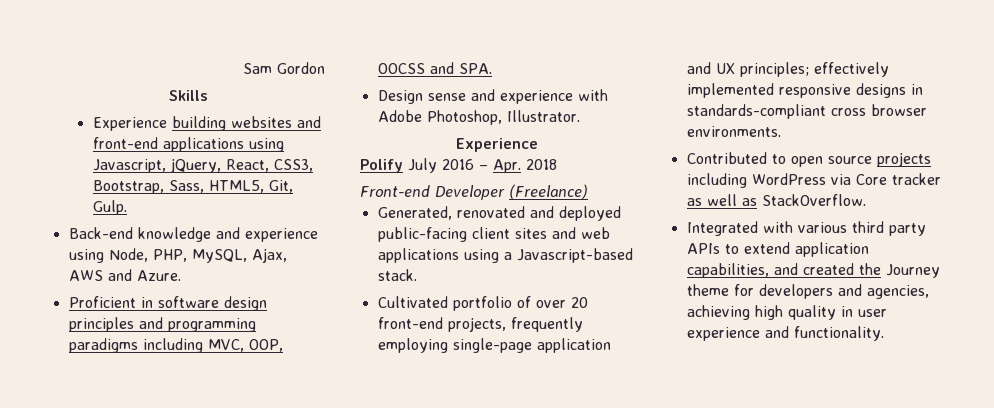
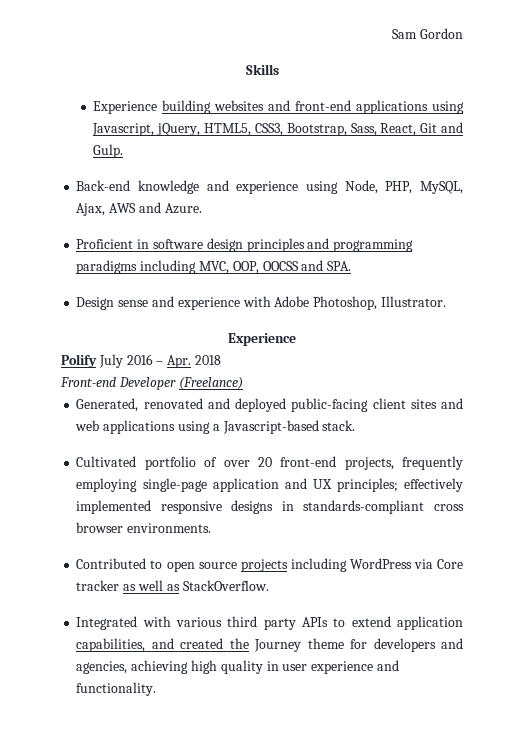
[225,159,269,172] React, -> [204,123,252,136] HTML5,
[208,180,293,193] HTML5, Git, -> [380,122,463,136] React, Git and

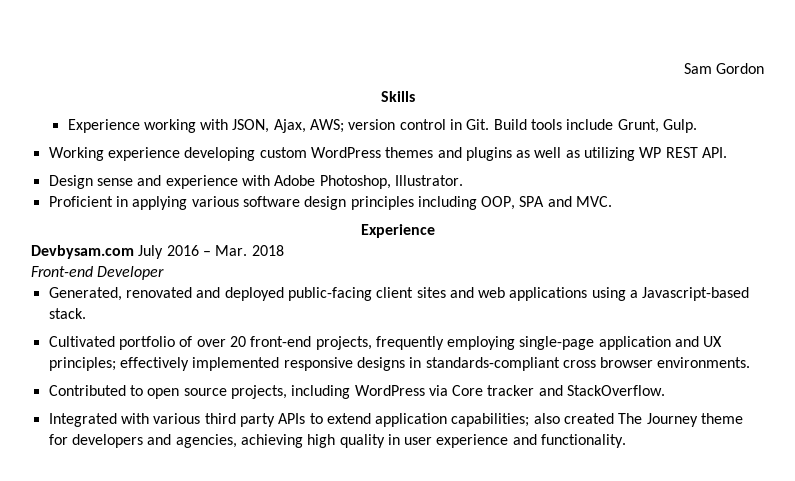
[162,100,464,114] [92,122,463,136] [93,144,124,158] [76,180,463,194] [76,202,202,216] [76,238,414,252] [76,260,352,274] building websites and front-end applications using Javascript, jQuery, HTML5, CSS3, Bootstrap, Sass, React, Git and Gulp. // Back-end knowledge and experience using Node, PHP, MySQL, Ajax, AWS and Azure. // Proficient in software design principles and programming paradigms including MVC, OOP, OOCSS and SPA. -> [143,119,697,133] [48,147,728,161] working with JSON, Ajax, AWS; version control in Git. Build tools include Grunt, Gulp. // Working experience developing custom WordPress themes and plugins as well as utilizing WP REST API.
(446, 301) none -> [48,196,613,210] // Proficient in applying various software design principles including OOP, SPA and MVC.
[61,354,97,368] Polify -> [31,245,134,259] Devbysam.com
[167,355,192,368] Apr. -> [215,245,248,256] Mar.
[178,377,243,390] (Freelance) -> (165, 273) none
[240,559,288,572] projects -> [230,385,287,399] projects,
[123,580,180,591] as well as -> [538,385,563,396] and
[76,638,249,652] capabilities, and created the -> [451,413,643,427] capabilities; also created The

